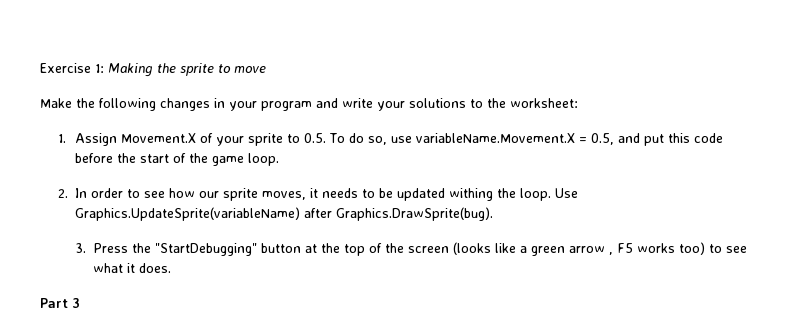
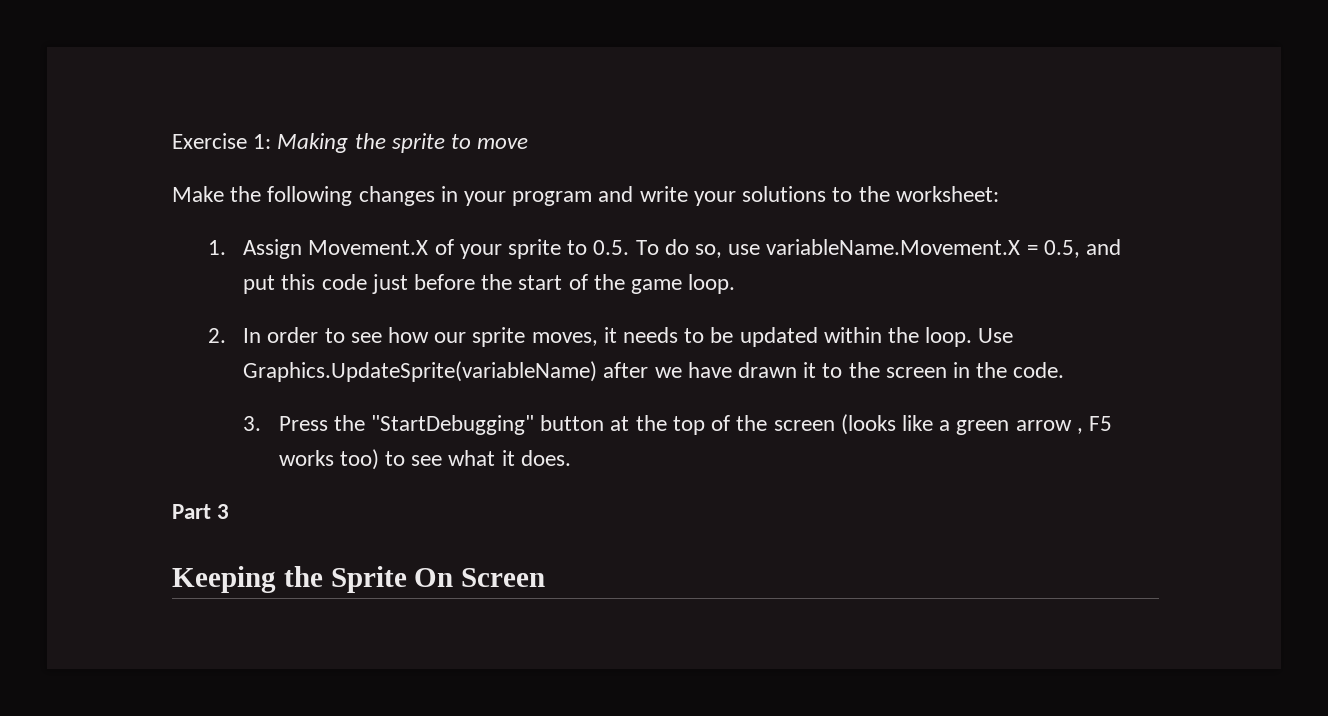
(724, 138) none -> [371,274,408,294] just
[449,188,494,201] withing -> [823,327,882,343] within
[336,207,494,221] Graphics.DrawSprite(bug). -> [654,362,1065,378] we have drawn it to the screen in the code.
(80, 303) none -> [172,566,546,593] // Keeping the Sprite On Screen

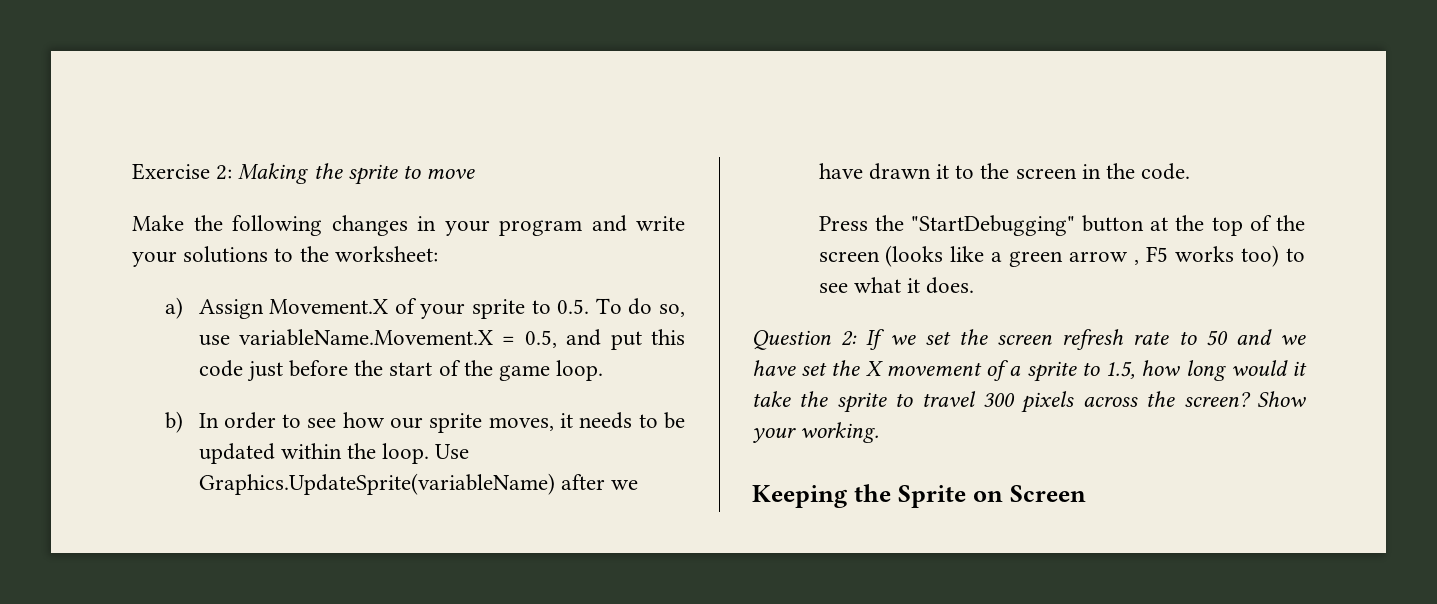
[253,134,272,149] 1: -> [216,165,233,180] 2:
[207,240,226,255] 1. -> [165,297,184,319] a)
[207,328,226,343] 2. -> [165,411,184,433] b)
[243,416,262,431] 3. -> (1191, 171) none
[172,504,230,519] Part 3 -> [752,329,1306,350] [752,360,1307,382] [752,391,1306,413] [752,422,880,443] Question 2: If we set the screen refresh rate to 50 and we have set the X movement of a sprite to 1.5, how long would it take the sprite to travel 300 pixels across the screen? Show your working.
[414,568,454,587] On -> [972,491,1003,502] on

